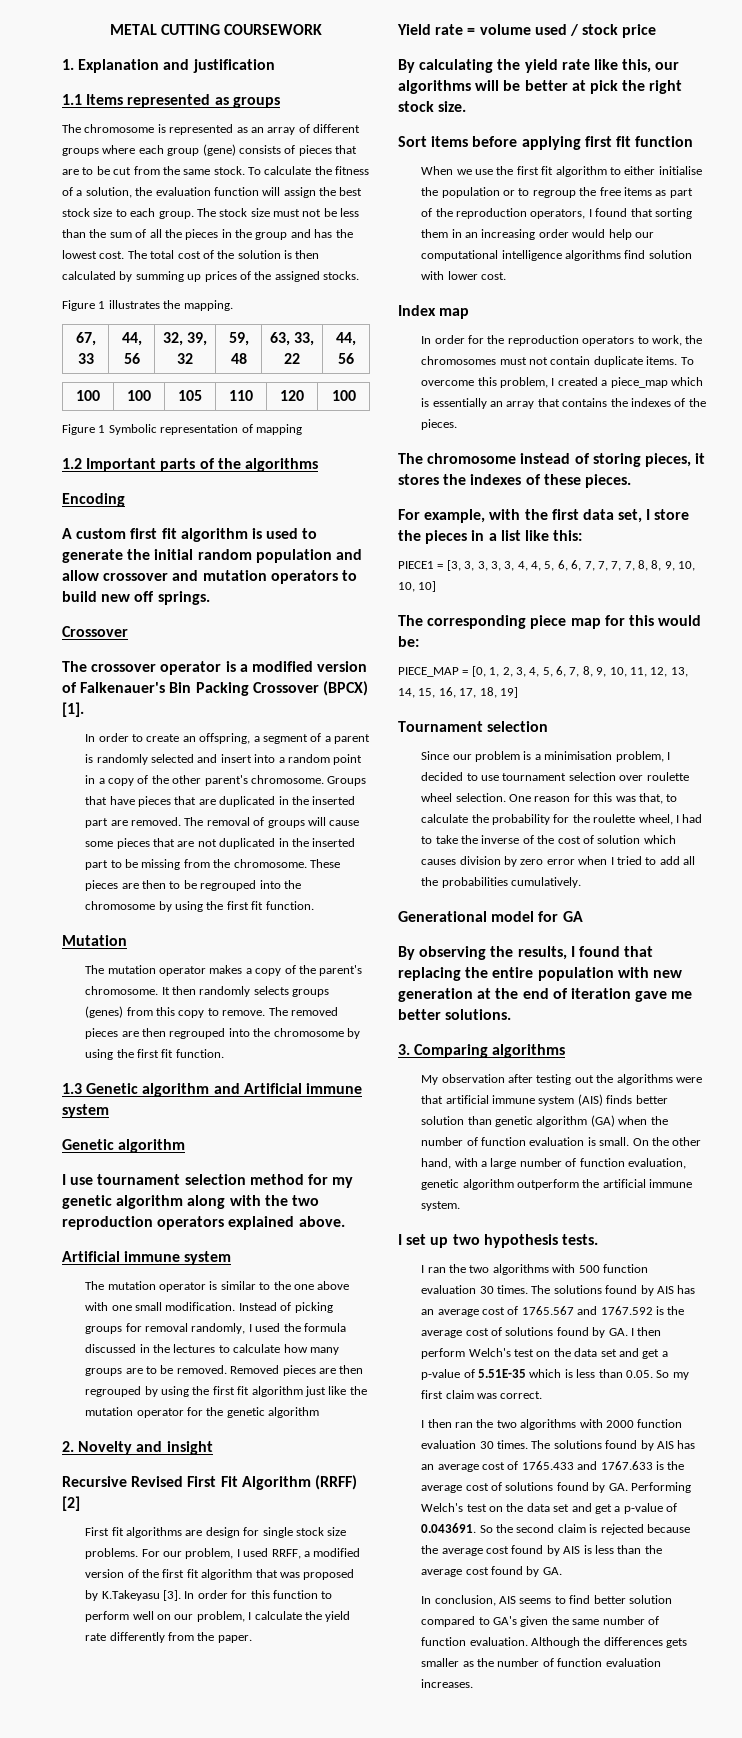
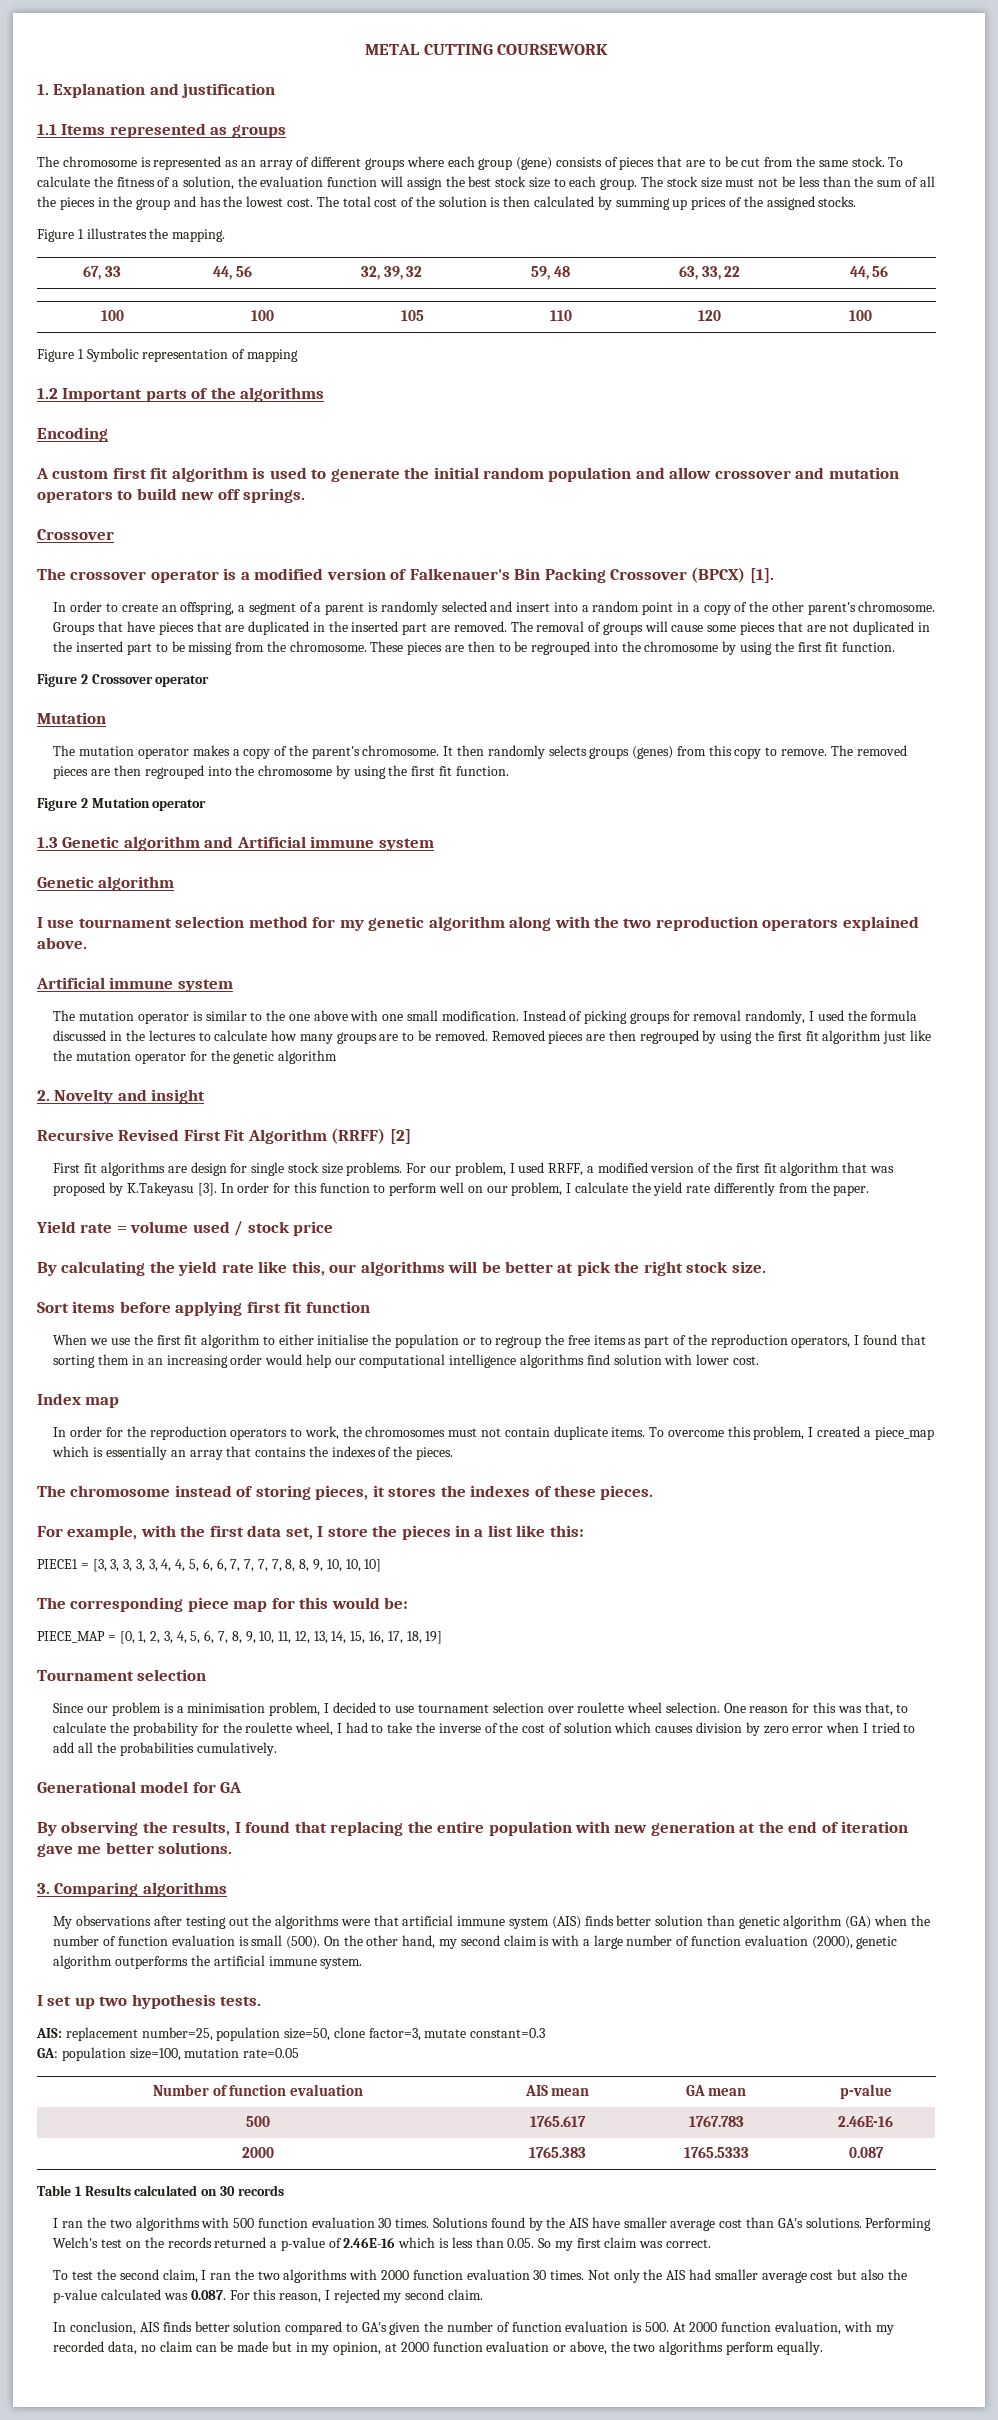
(314, 905) none -> [37,674,210,687] // Figure 2 Crossover operator
(224, 1053) none -> [37,798,207,811] // Figure 2 Mutation operator
[441,1074,505,1083] observation -> [76,1915,152,1926] observations
[599,1137,630,1146] small. -> [251,1935,321,1949] small (500).
(452, 1163) none -> [439,1935,550,1949] my second claim is
[627,1158,686,1169] [421,1179,580,1190] evaluation, genetic algorithm outperform -> [744,1935,898,1949] [53,1955,189,1969] evaluation (2000), genetic algorithm outperforms
(598, 1239) none -> [36,2027,546,2041] [37,2047,300,2061] [152,2084,364,2096] [524,2085,590,2096] [685,2085,747,2096] [839,2084,892,2099] [246,2116,270,2127] [530,2116,586,2127] [688,2116,744,2127] [838,2116,893,2127] [242,2147,274,2158] [529,2147,586,2158] [683,2147,749,2158] [848,2147,884,2158] [37,2185,284,2196] // AIS: replacement number=25, population size=50, clone factor=3, mutate constant=0.3 // GA: population size=100, mutation rate=0.05 // Number of function evaluation | AIS mean | GA mean | p-value // 500 | 1765.617 | 1767.783 | 2.46E-16 // 2000 | 1765.383 | 1765.5333 | 0.087 // Table 1 Results calculated on 30 records
[531,1285,696,1296] [421,1306,685,1317] [421,1327,662,1338] [421,1348,668,1359] [421,1369,527,1380] The solutions found by AIS has an average cost of 1765.567 and 1767.592 is the average cost of solutions found by GA. I then perform Welch's test on the data set and get a p-value of 5.51E-35 -> [433,2217,932,2231] [53,2237,396,2251] Solutions found by the AIS have smaller average cost than GA's solutions. Performing Welch's test on the records returned a p-value of 2.46E-16
[421,1419,452,1428] I then -> [53,2269,207,2283] To test the second claim, I
[531,1440,696,1451] [421,1461,685,1472] [421,1482,691,1493] [421,1503,678,1514] [421,1523,690,1535] [421,1545,662,1556] [421,1566,562,1577] The solutions found by AIS has an average cost of 1765.433 and 1767.633 is the average cost of solutions found by GA. Performing Welch's test on the data set and get a p-value of 0.043691. So the second claim is rejected because the average cost found by AIS is less than the average cost found by GA. -> [587,2269,907,2283] [53,2289,484,2303] Not only the AIS had smaller average cost but also the p-value calculated was 0.087. For this reason, I rejected my second claim.
[519,1595,591,1604] seems to find -> [162,2321,192,2332] finds
[572,1616,659,1625] [421,1637,688,1648] [421,1658,661,1667] [421,1679,474,1688] same number of function evaluation. Although the differences gets smaller as the number of function evaluation increases. -> [447,2321,894,2335] [53,2341,823,2355] number of function evaluation is 500. At 2000 function evaluation, with my recorded data, no claim can be made but in my opinion, at 2000 function evaluation or above, the two algorithms perform equally.

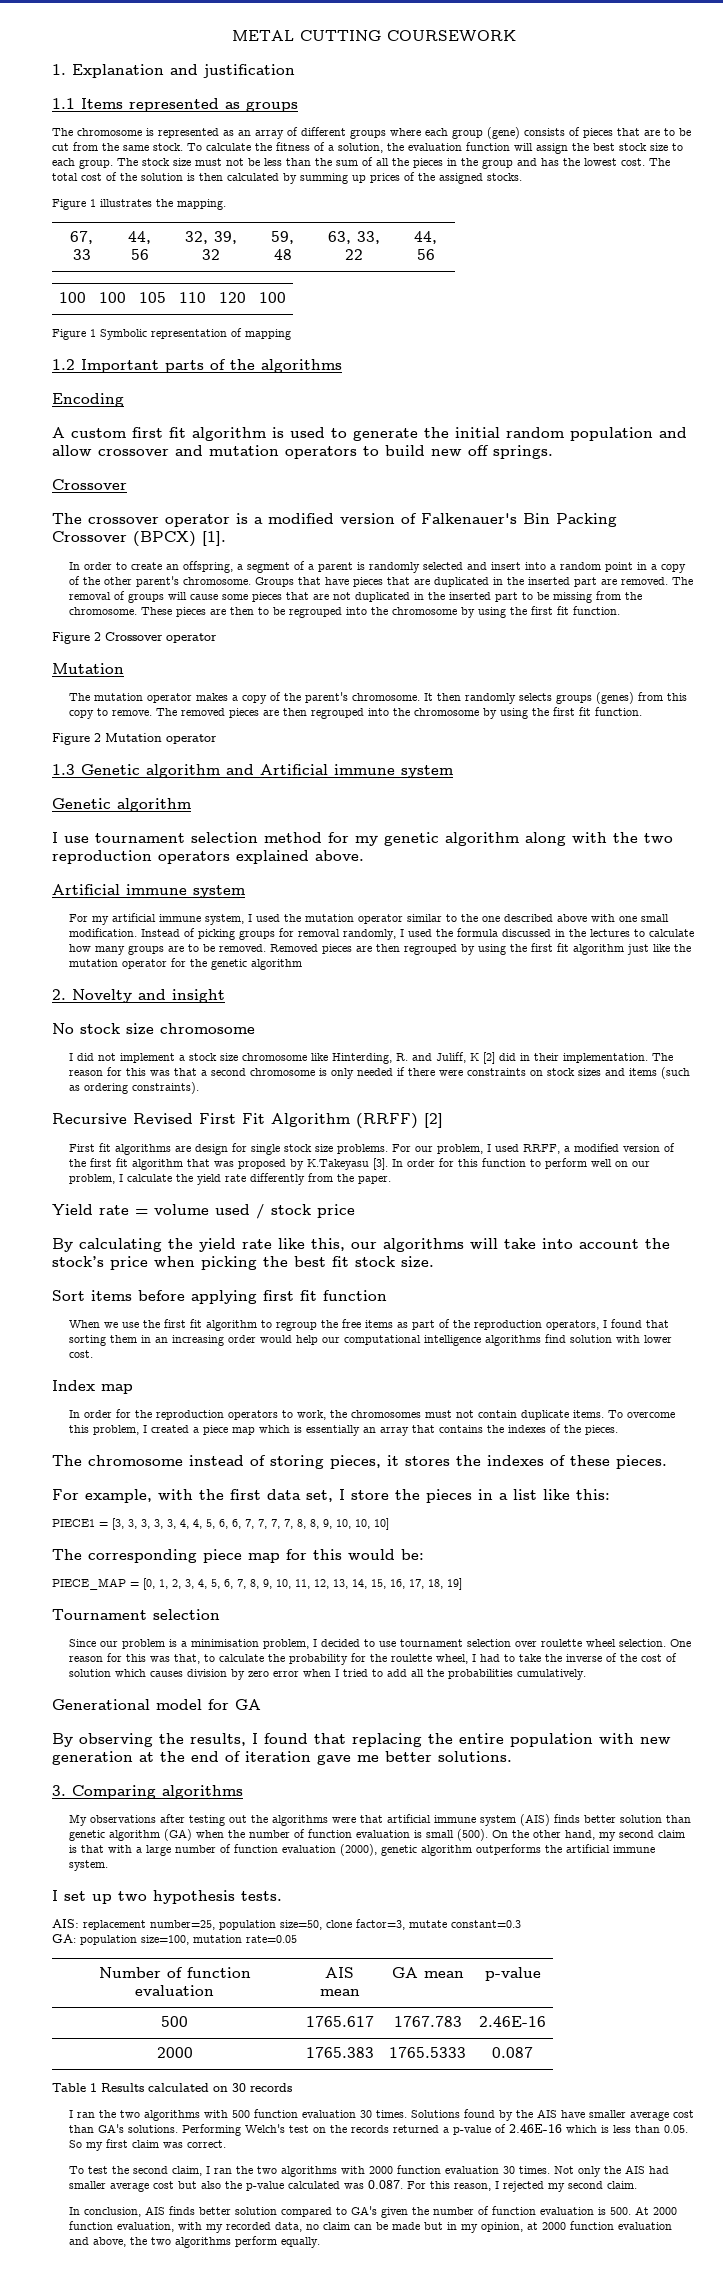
[53,1010,203,1024] The mutation operator is -> [69,913,404,925] For my artificial immune system, I used the mutation operator
(310, 1017) none -> [504,914,554,922] described
(206, 1096) none -> [52,1023,255,1035] [69,1052,674,1064] [69,1067,691,1079] [69,1082,200,1094] // No stock size chromosome // I did not implement a stock size chromosome like Hinterding, R. and Juliff, K [2] did in their implementation. The reason for this was that a second chromosome is only needed if there were constraints on stock sizes and items (such as ordering constraints).
[481,1261,683,1276] be better at pick the right -> [504,1238,670,1249] [52,1256,349,1270] take into account the stock’s price when picking the best fit
[278,1334,492,1348] either initialise the population or to -> (273, 1324) none
[874,1427,934,1440] piece_map -> [203,1425,256,1435] piece map
(550, 1941) none -> [81,1845,105,1853] that
[553,2345,567,2352] or -> [69,2237,90,2245] and

